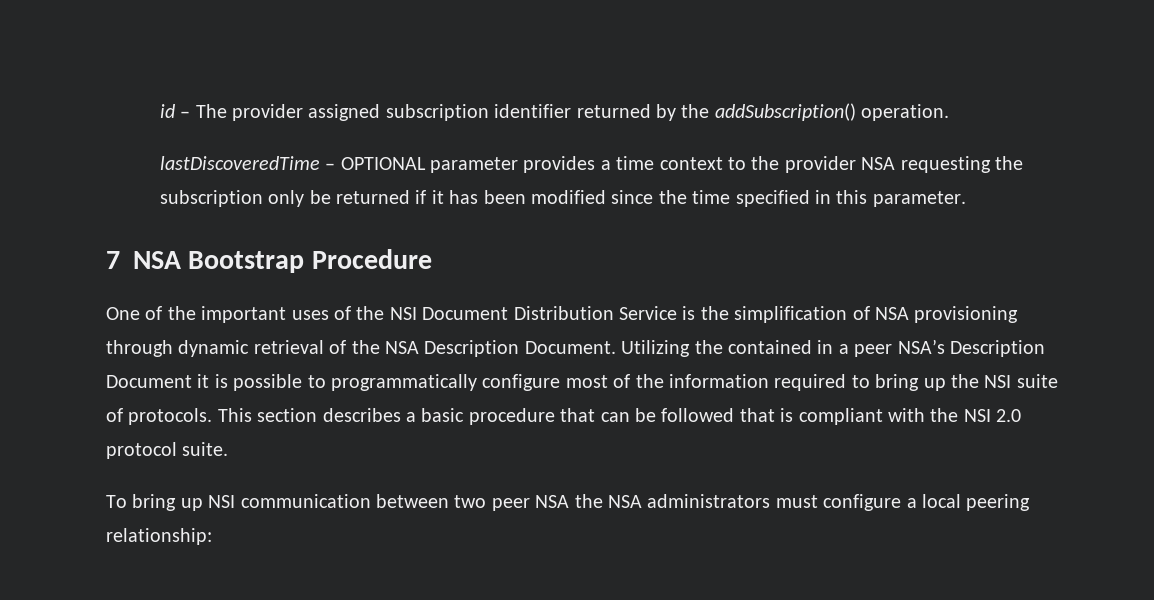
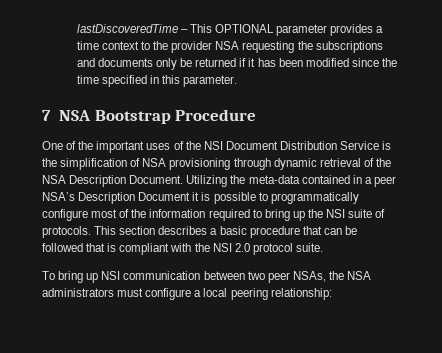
[159,103,950,121] id – The provider assigned subscription identifier returned by the addSubscription() operation. // -> (76, 28) none
(336, 166) none -> [190,24,213,33] This
[159,190,263,207] subscription -> [315,41,383,53] [76,58,153,67] subscriptions and documents
(723, 347) none -> [248,175,300,184] meta-data
[535,495,570,508] NSA -> [292,271,326,282] NSAs,

